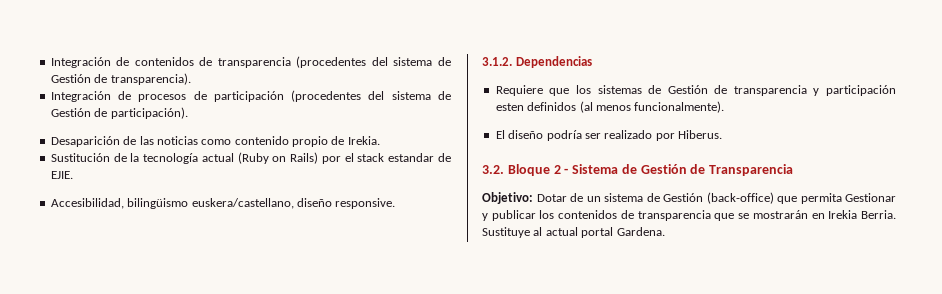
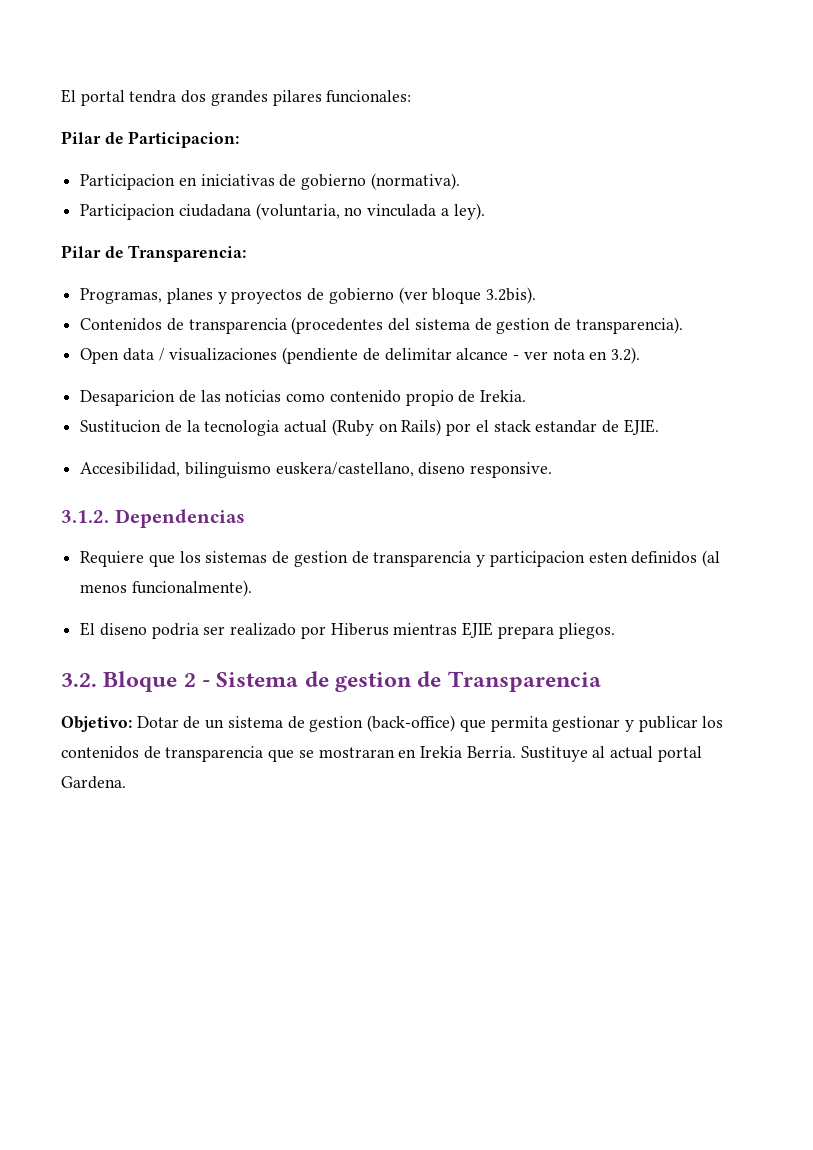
[50,57,194,68] Integración de contenidos -> [61,89,412,106] [61,131,240,148] [80,173,460,190] [80,203,485,220] [61,245,247,262] [80,287,537,304] [80,318,163,331] El portal tendra dos grandes pilares funcionales: // Pilar de Participacion: // Participacion en iniciativas de gobierno (normativa). // Participacion ciudadana (voluntaria, no vinculada a ley). // Pilar de Transparencia: // Programas, planes y proyectos de gobierno (ver bloque 3.2bis). // Contenidos
[50,74,91,83] Gestión -> [496,318,551,334] gestion
[50,90,451,102] [50,107,188,119] [50,136,120,147] Integración de procesos de participación (procedentes del sistema de Gestión de participación). // Desaparición -> [80,347,640,364] [80,390,176,406] Open data / visualizaciones (pendiente de delimitar alcance - ver nota en 3.2). // Desaparicion
[50,153,110,162] Sustitución -> [80,420,162,433] Sustitucion
[143,153,199,164] tecnología -> [204,420,280,436] tecnologia
[127,198,332,209] bilingüismo euskera/castellano, diseño -> [184,462,466,478] bilinguismo euskera/castellano, diseno
[667,85,708,94] Gestión -> [293,551,348,567] gestion
[826,85,896,96] participación -> [489,551,585,567] participacion
[508,130,582,141] diseño podría -> [99,623,199,639] diseno podria
[678,130,722,139] Hiberus. -> [330,622,615,639] Hiberus mientras EJIE prepara pliegos.
[640,164,687,174] Gestión -> [335,672,413,692] gestion
[663,193,703,202] Gestión -> [309,716,364,732] gestion
[845,193,896,202] Gestionar -> [552,716,621,732] gestionar
[752,210,808,219] mostrarán -> [318,747,395,758] mostraran

